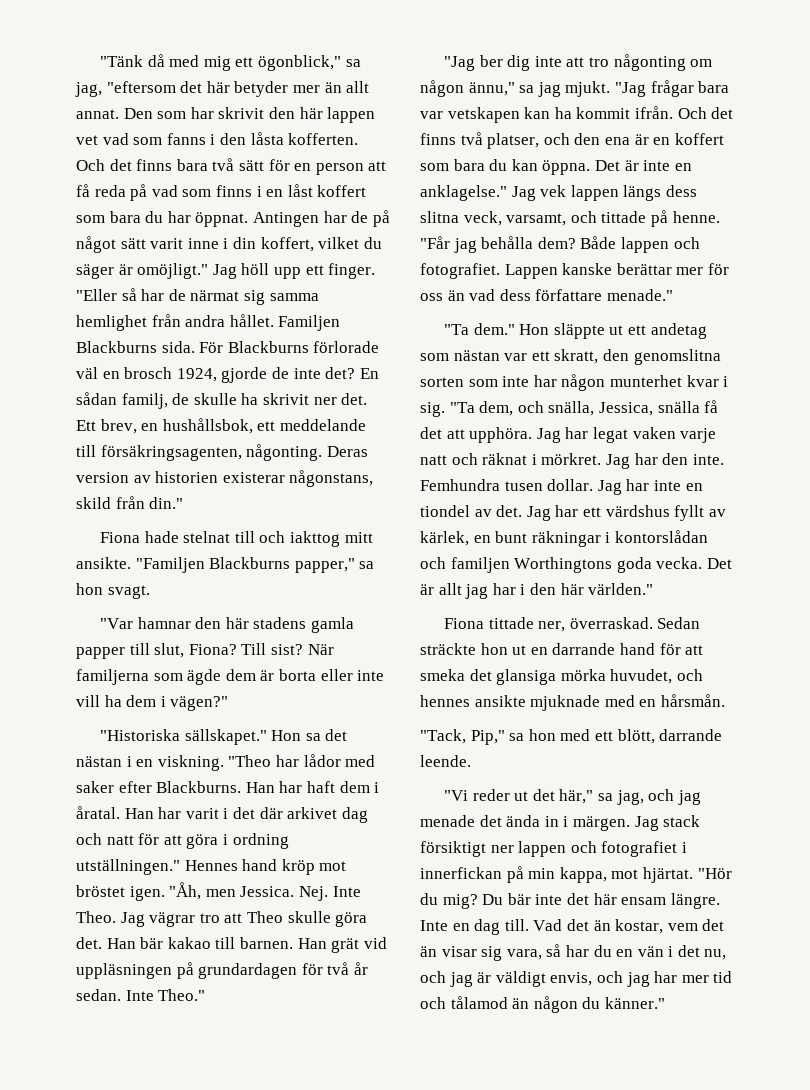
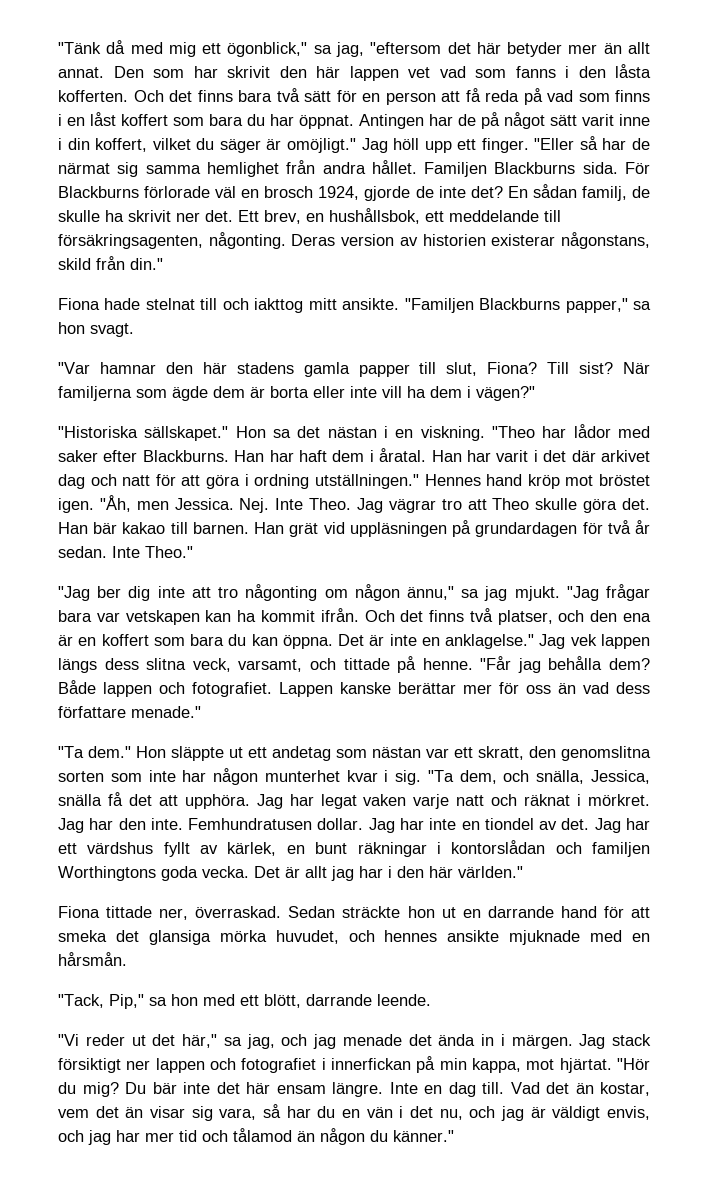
[420,479,543,491] Femhundra tusen -> [188,818,313,830] Femhundratusen

